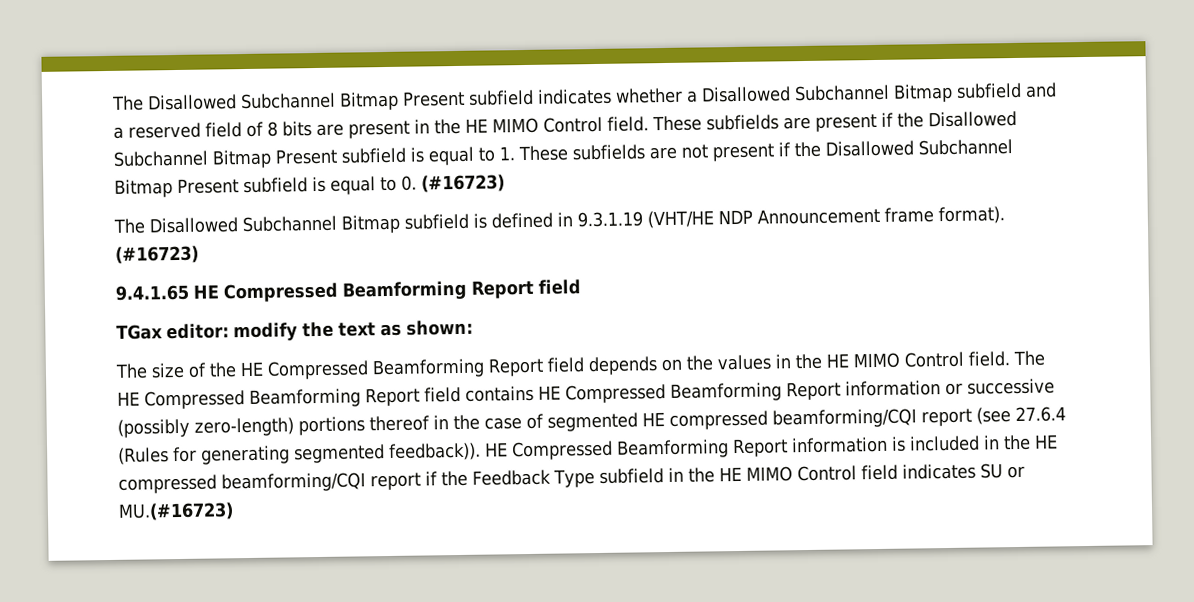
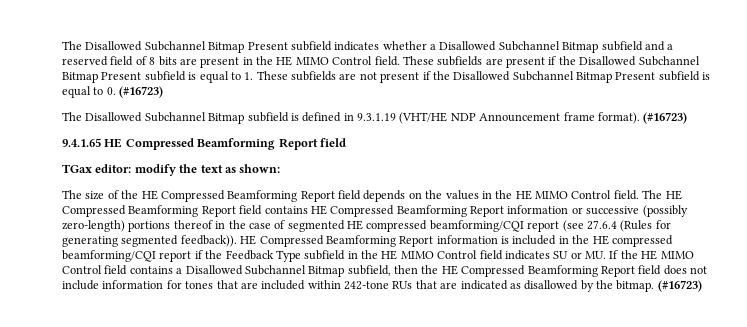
[118,502,234,521] MU.(#16723) -> [585,250,694,260] [62,265,707,277] [62,280,702,292] MU. If the HE MIMO Control field contains a Disallowed Subchannel Bitmap subfield, then the HE Compressed Beamforming Report field does not include information for tones that are included within 242-tone RUs that are indicated as disallowed by the bitmap. (#16723)

